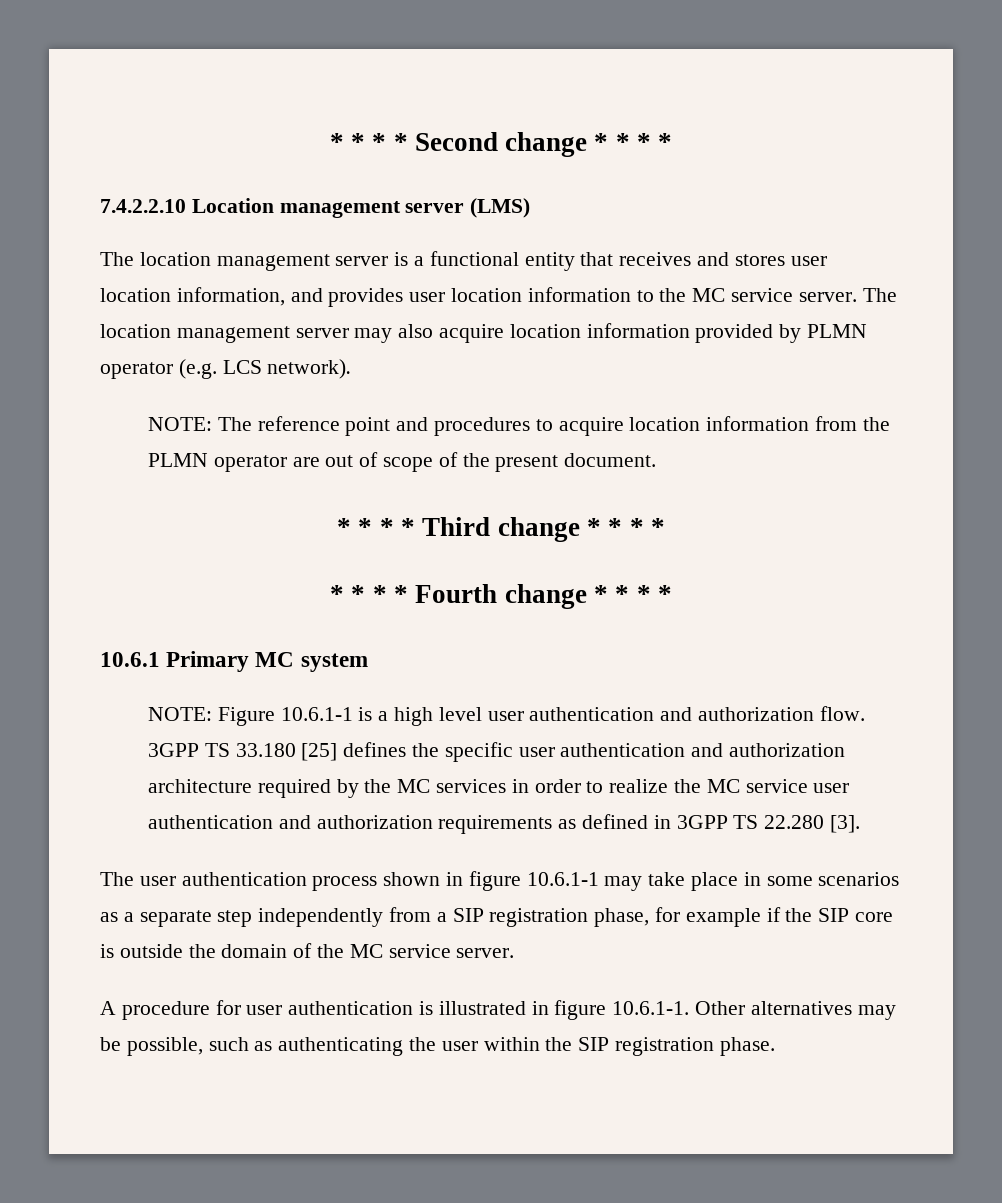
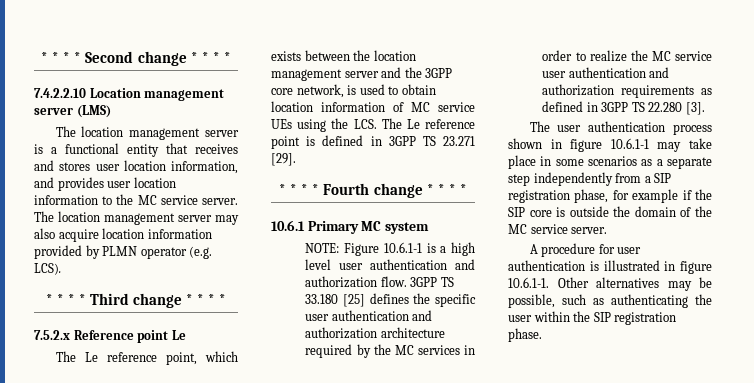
[222,359,352,379] [147,416,890,436] [147,452,657,472] LCS network). // NOTE: The reference point and procedures to acquire location information from the PLMN operator are out of scope of the present document. -> [34,263,61,275] LCS).
(665, 527) none -> [34,330,186,343] [55,351,238,365] [271,50,416,61] [271,67,453,81] [271,84,436,98] [271,101,475,112] [271,118,475,132] [271,135,475,149] [271,153,296,166] // 7.5.2.x Reference point Le // The Le reference point, which exists between the location management server and the 3GPP core network, is used to obtain location information of MC service UEs using the LCS. The Le reference point is defined in 3GPP TS 23.271 [29].

